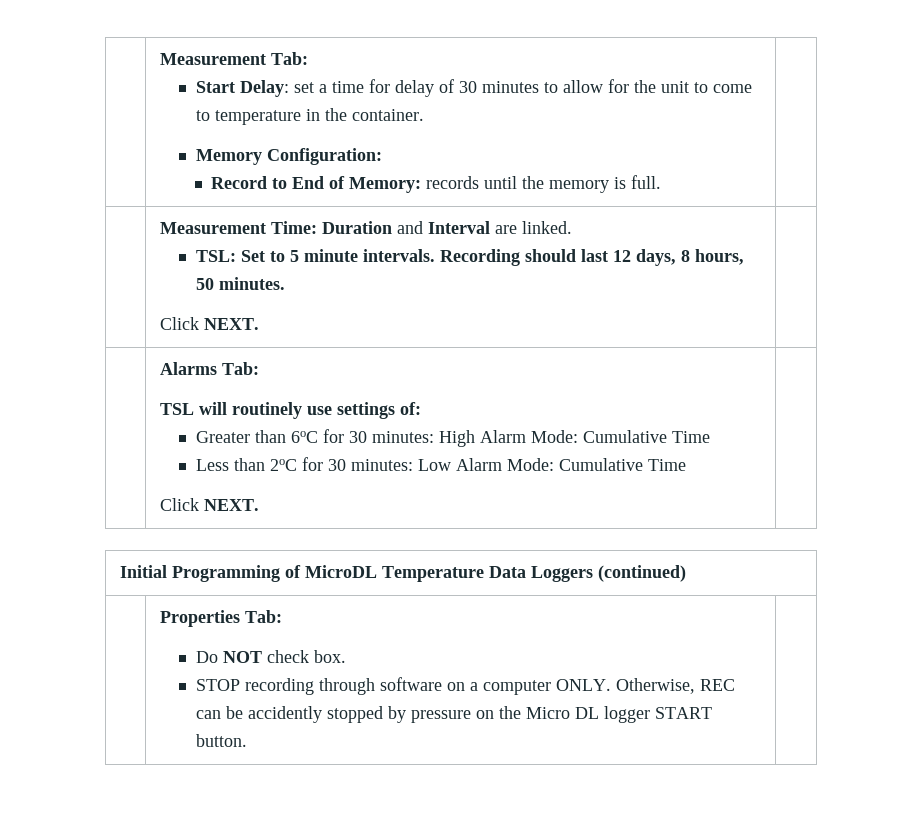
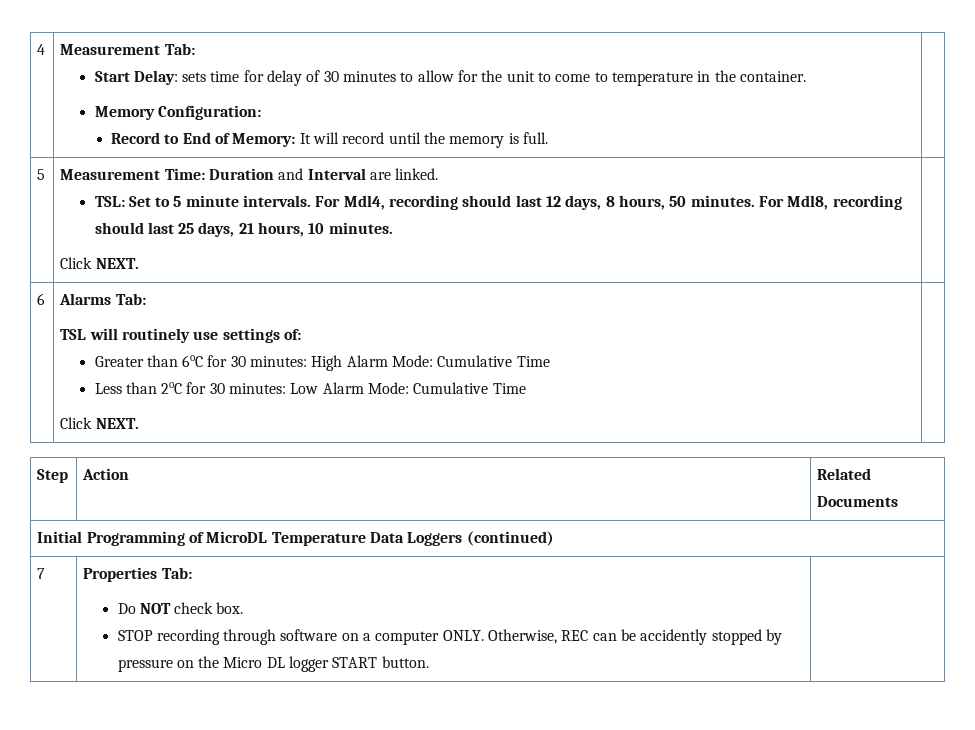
(160, 59) none -> [37,44,46,55] 4
[293,82,327,93] set a -> [182,72,207,82] sets
[426,176,480,189] records -> [299,132,385,144] It will record
(662, 182) none -> [37,169,46,180] 5
[439,249,520,266] Recording -> [315,195,459,210] For Mdl4, recording
[160,317,260,330] // Click NEXT. | // -> [758,195,902,210] [94,222,393,237] [60,257,139,269] [37,293,46,305] For Mdl8, recording should last 25 days, 21 hours, 10 minutes. // Click NEXT. | // 6
(260, 505) none -> [37,469,69,483] [82,468,130,480] [817,468,872,480] [817,496,899,507] // Step | Action | Related Documents
(687, 573) none -> [37,568,46,579] 7

